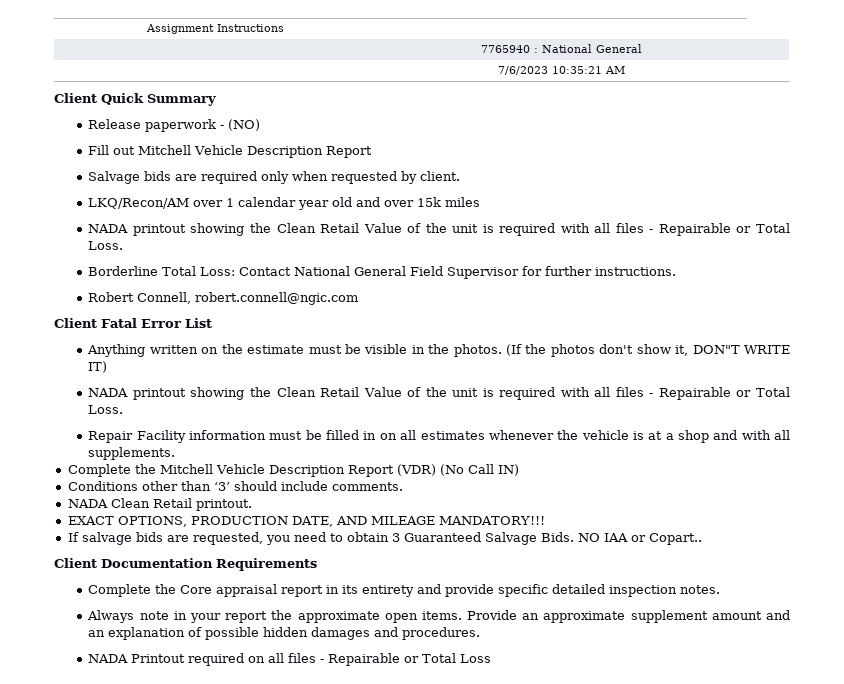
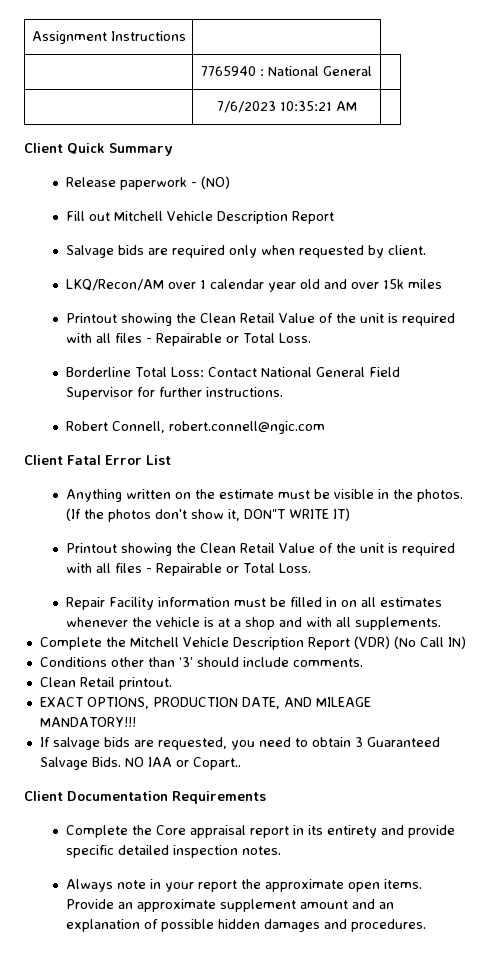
[88,224,186,236] NADA printout -> [65,313,117,323] Printout
[88,388,186,400] NADA printout -> [65,543,117,553] Printout
[67,499,108,508] NADA -> (363, 662) none
[88,653,492,666] // NADA Printout required on all files - Repairable or Total Loss -> (426, 925) none

